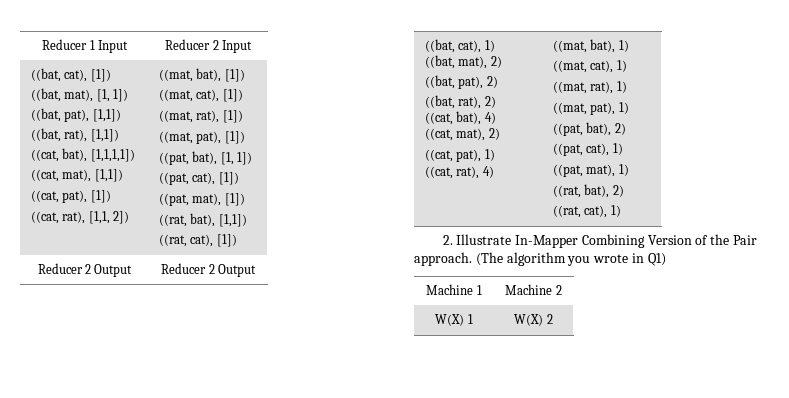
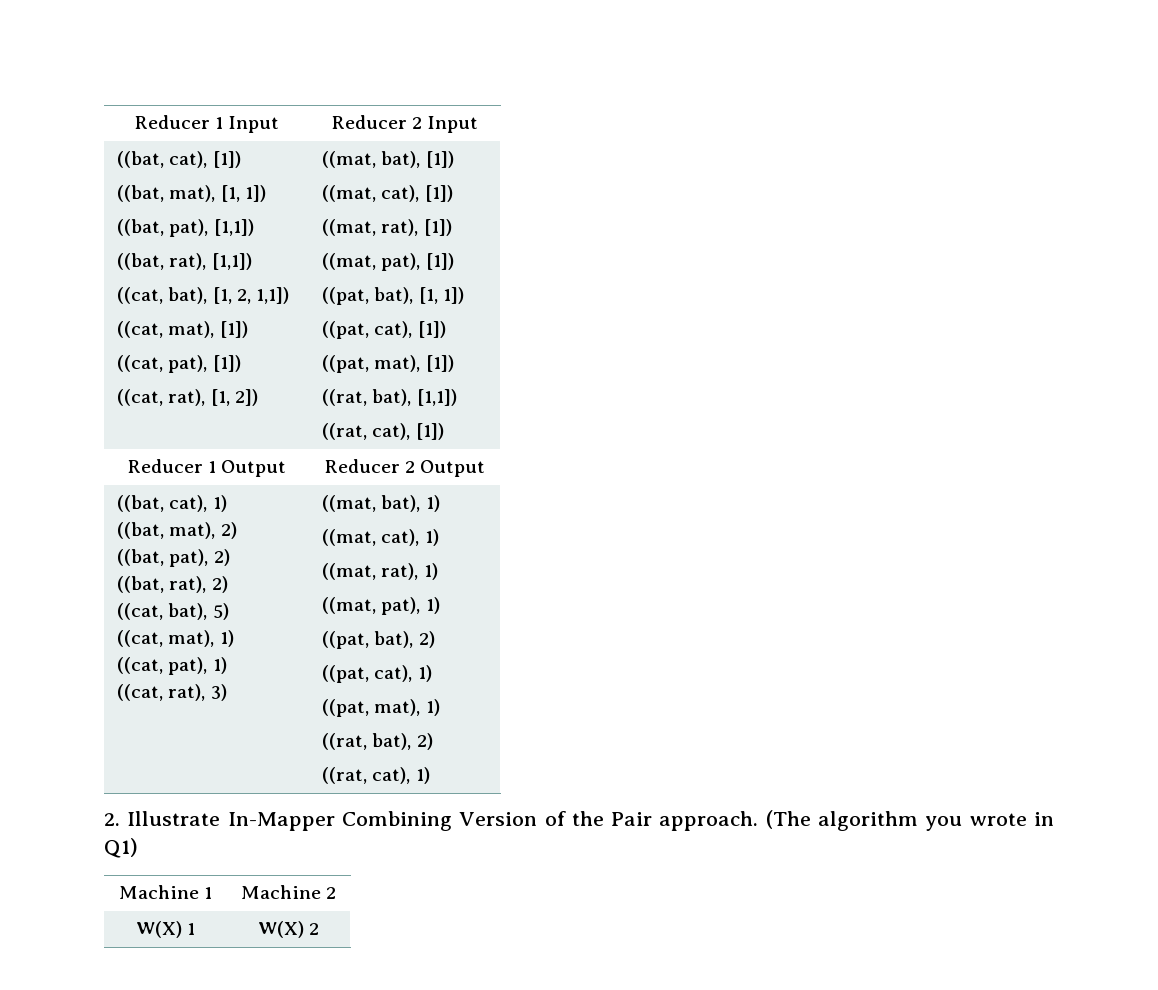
[90,149,135,162] [30,169,123,182] [1,1,1,1]) // ((cat, mat), [1,1]) -> [212,287,290,304] [117,321,248,338] [1, 2, 1,1]) // ((cat, mat), [1])
[88,211,110,224] [1,1, -> [210,389,230,406] [1,
[85,264,91,274] 2 -> [208,461,216,473] 1
[484,112,496,124] [424,128,500,141] 4) // ((cat, mat), 2) -> [212,603,229,620] [117,630,234,647] 5) // ((cat, mat), 1)
[482,166,494,178] 4) -> [210,684,227,701] 3)

